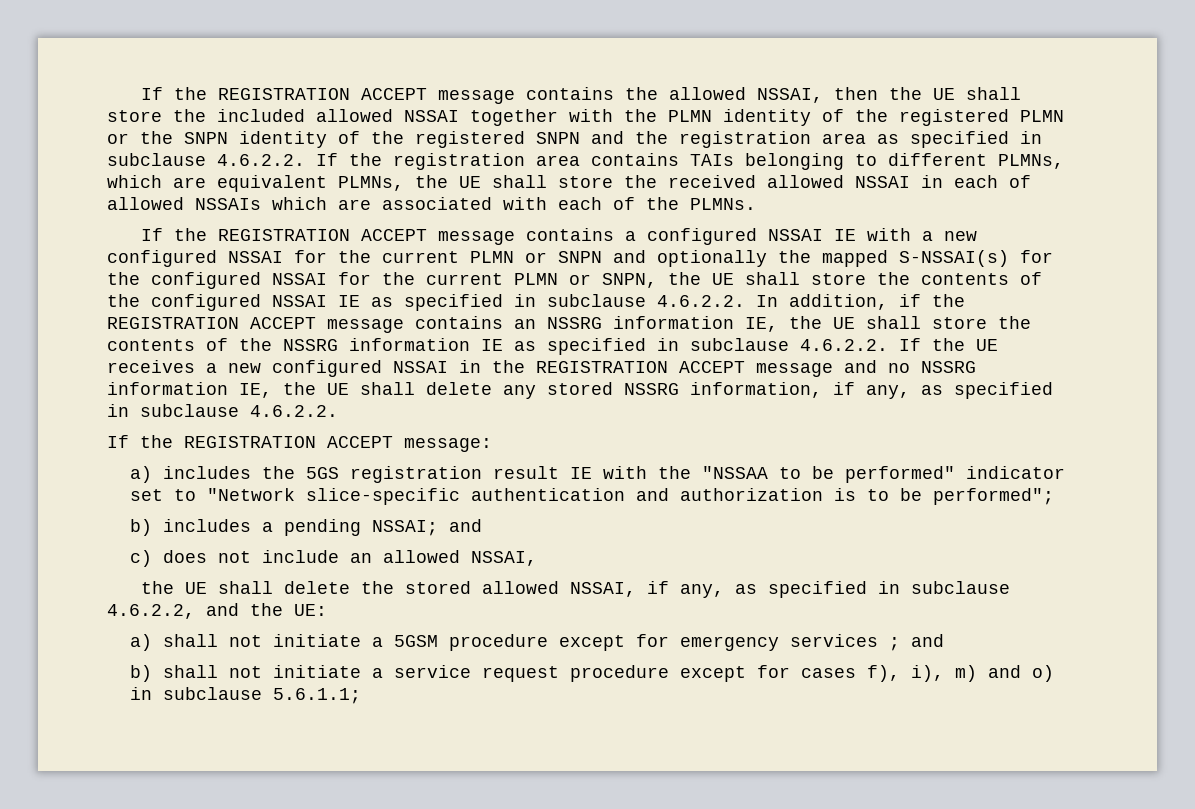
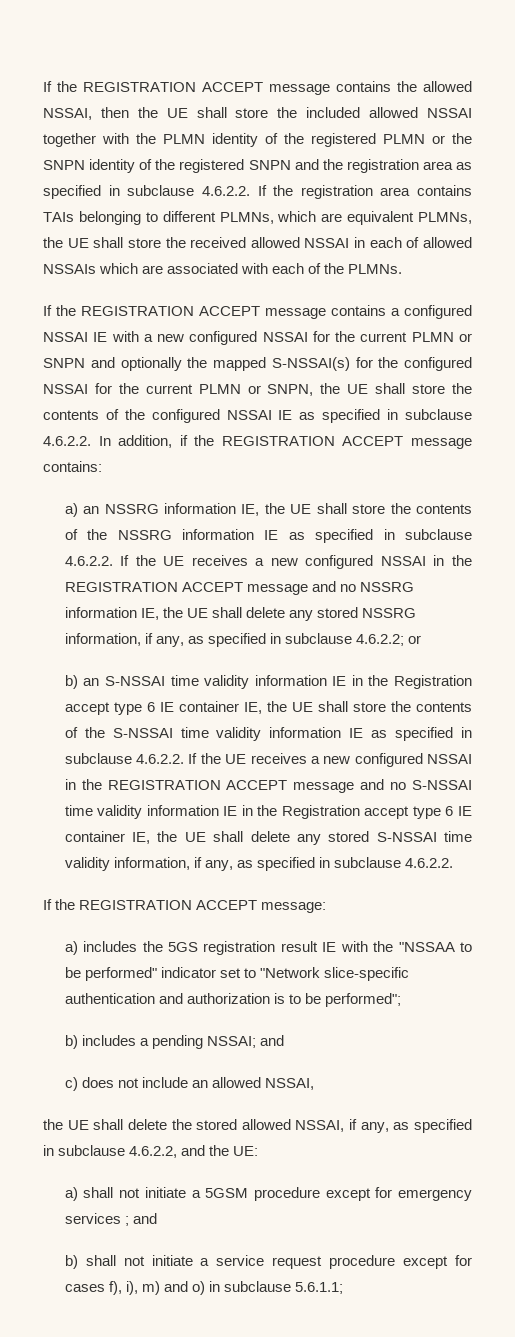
[415,316,503,329] contains -> [43,461,102,472] [64,503,78,517] contains: // a)
(239, 410) none -> [356,634,422,646] [64,675,473,689] [64,701,472,715] [64,727,472,741] [64,753,473,767] [64,779,473,793] [64,805,472,819] [64,831,473,845] [64,857,402,871] 4.6.2.2; or // b) an S-NSSAI time validity information IE in the Registration accept type 6 IE container IE, the UE shall store the contents of the S-NSSAI time validity information IE as specified in subclause 4.6.2.2. If the UE receives a new configured NSSAI in the REGISTRATION ACCEPT message and no S-NSSAI time validity information IE in the Registration accept type 6 IE container IE, the UE shall delete any stored S-NSSAI time validity information, if any, as specified in subclause

